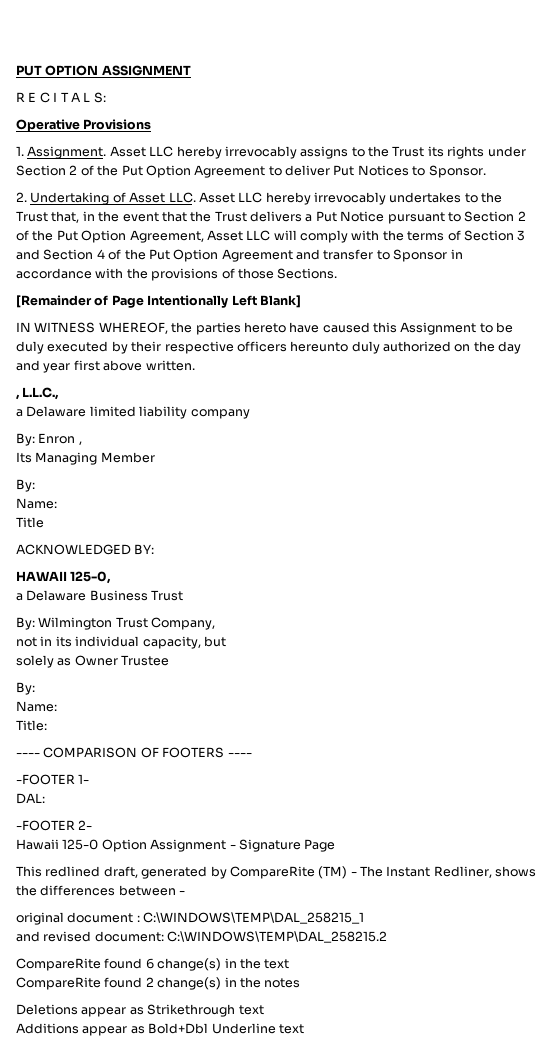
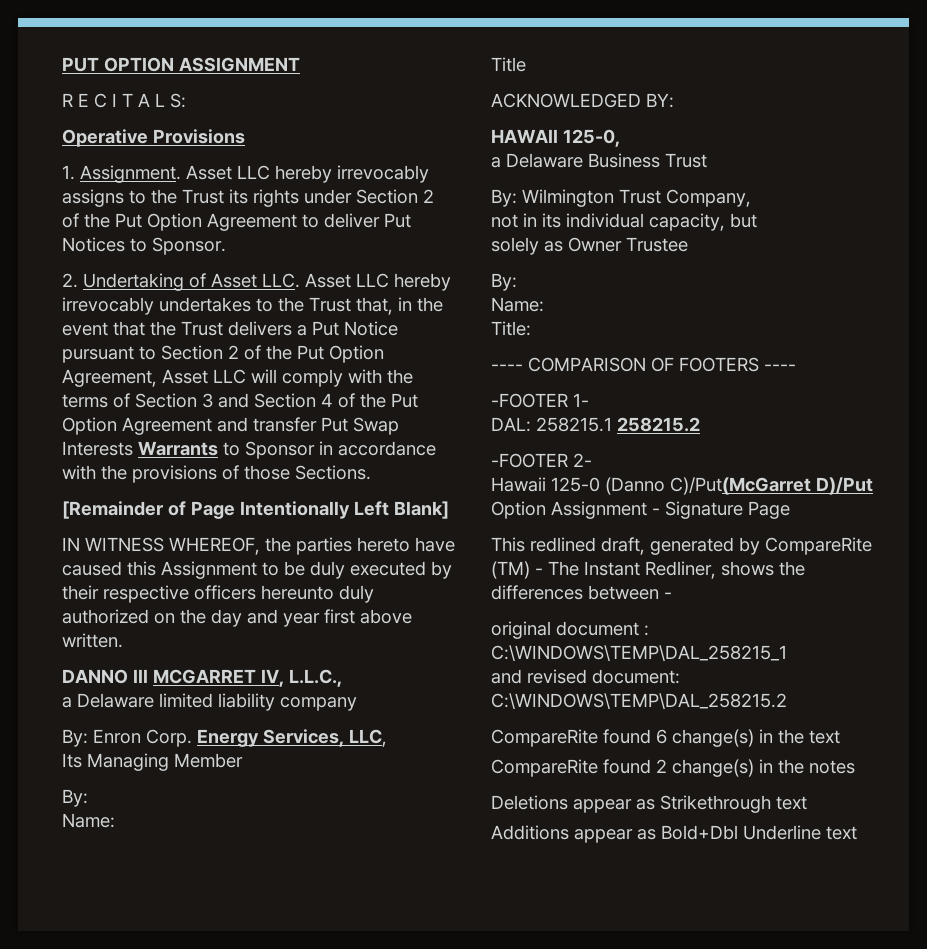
(374, 254) none -> [321,417,399,435] [62,441,218,456] Put Swap Interests Warrants
[16,394,20,400] , -> [62,669,284,687] DANNO III MCGARRET IV,
[78,441,82,445] , -> [146,729,387,747] Corp. Energy Services, LLC,
(45, 798) none -> [536,417,700,432] 258215.1 258215.2
(99, 844) none -> [605,477,873,495] (Danno C)/Put(McGarret D)/Put

